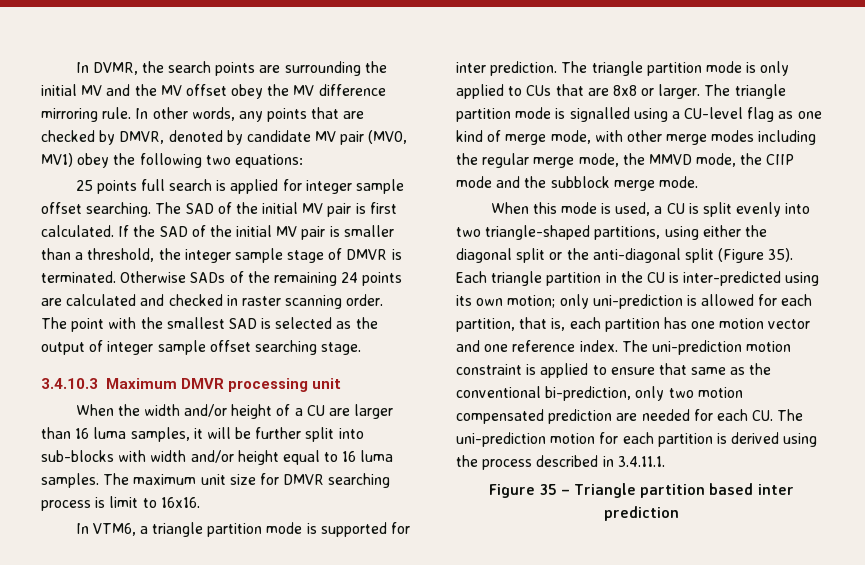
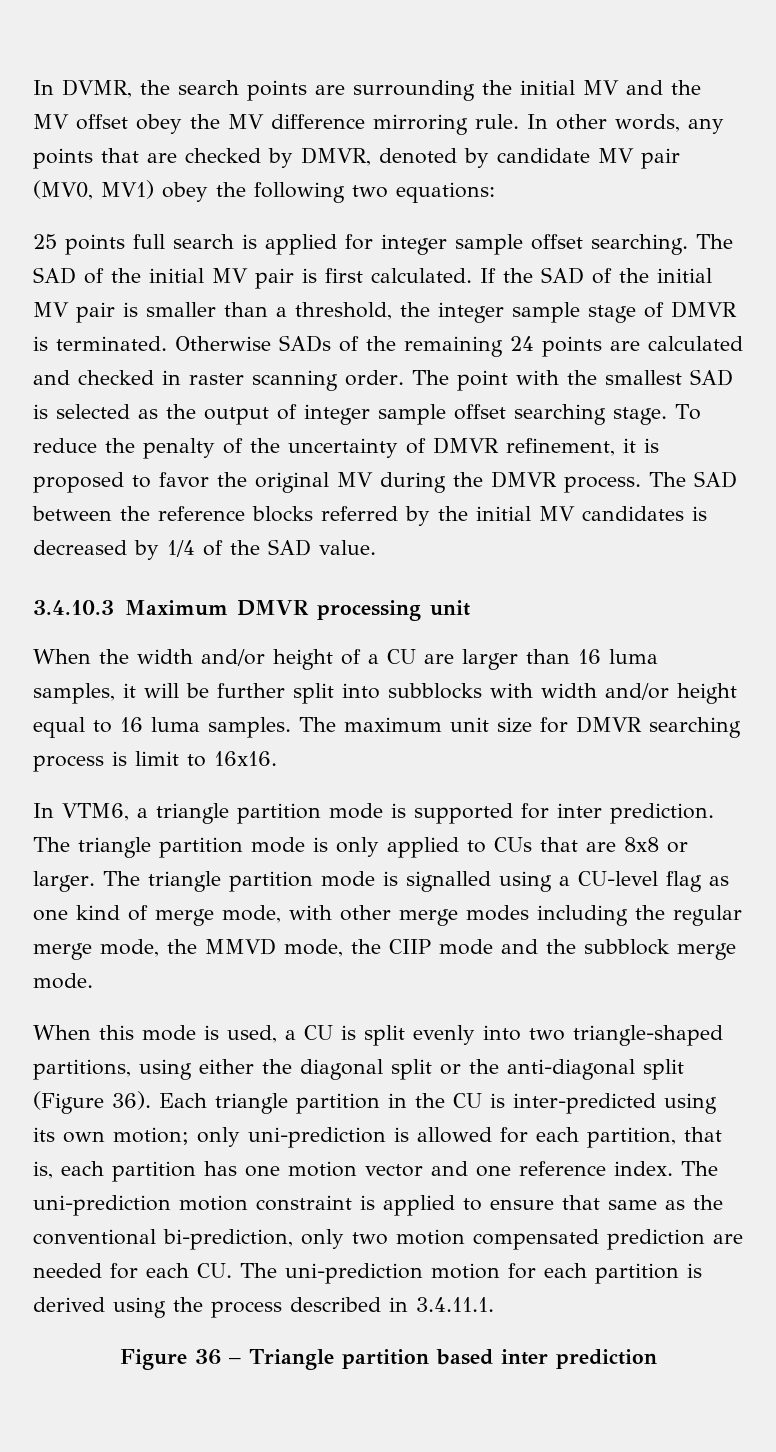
(362, 348) none -> [675,404,701,420] [33,437,659,459] [33,471,737,493] [32,506,707,526] [33,539,376,560] To reduce the penalty of the uncertainty of DMVR refinement, it is proposed to favor the original MV during the DMVR process. The SAD between the reference blocks referred by the initial MV candidates is decreased by 1/4 of the SAD value.
[41,450,114,462] sub-blocks -> [388,683,482,699] subblocks
[768,248,794,262] 35). -> [112,1091,151,1110] 36).
[539,484,557,495] 35 -> [194,1349,221,1365] 36

